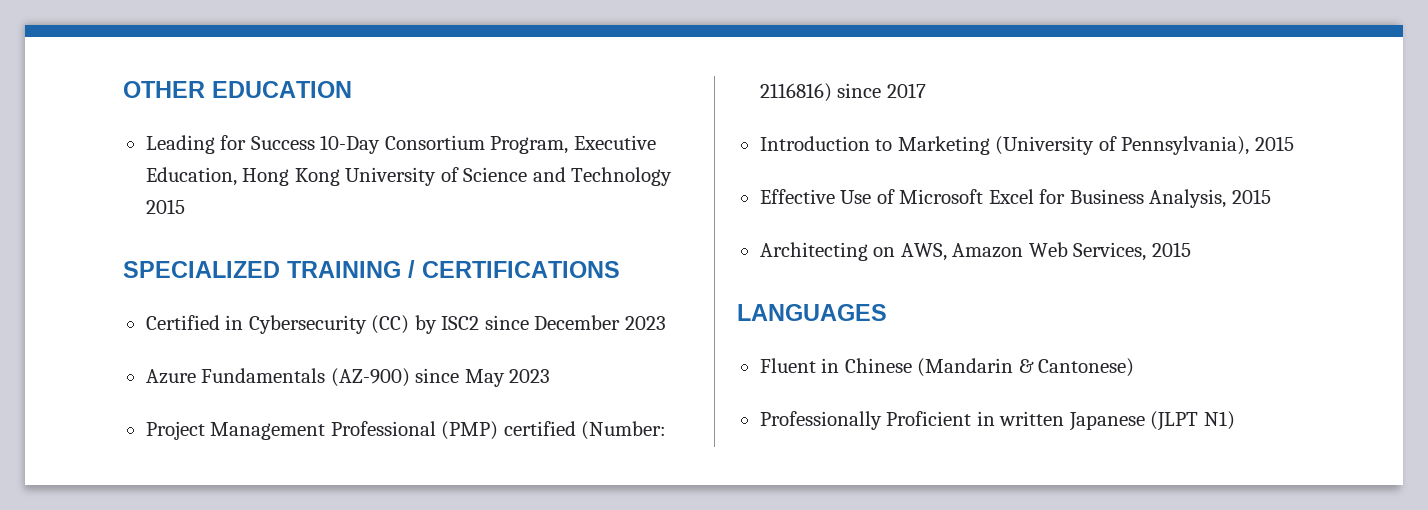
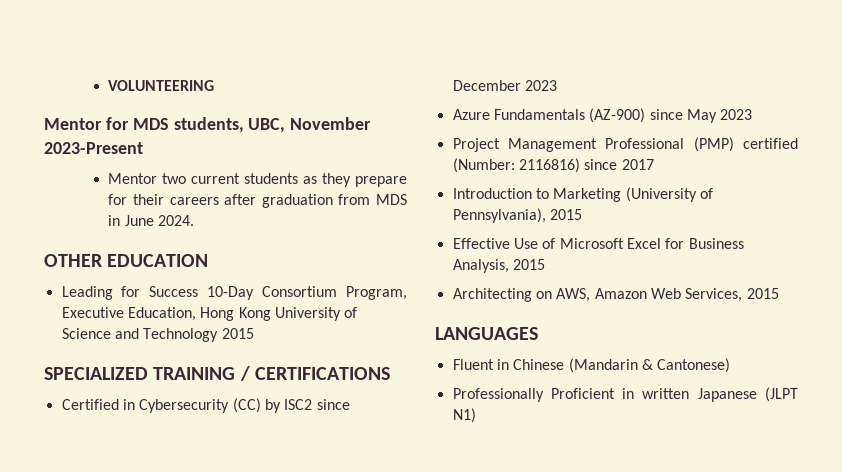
(123, 89) none -> [108,80,215,91] [44,117,372,133] [44,142,143,154] [108,173,407,187] [108,194,407,208] [108,215,195,226] VOLUNTEERING // Mentor for MDS students, UBC, November 2023-Present // Mentor two current students as they prepare for their careers after graduation from MDS in June 2024. //

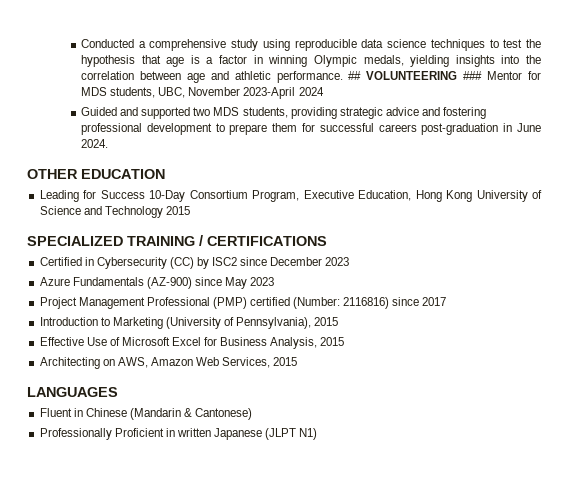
(108, 85) none -> [81,39,541,51] [81,55,541,67] [81,71,362,83] Conducted a comprehensive study using reproducible data science techniques to test the hypothesis that age is a factor in winning Olympic medals, yielding insights into the correlation between age and athletic performance. ##
(215, 85) // -> [463,71,483,80] ###
[44,142,143,154] [108,173,407,187] [108,194,407,208] 2023-Present // Mentor two current students as they prepare for their careers after graduation from MDS -> [243,87,324,99] [81,107,487,119] [81,123,499,135] 2023-April 2024 // Guided and supported two MDS students, providing strategic advice and fostering professional development to prepare them for successful careers post-graduation

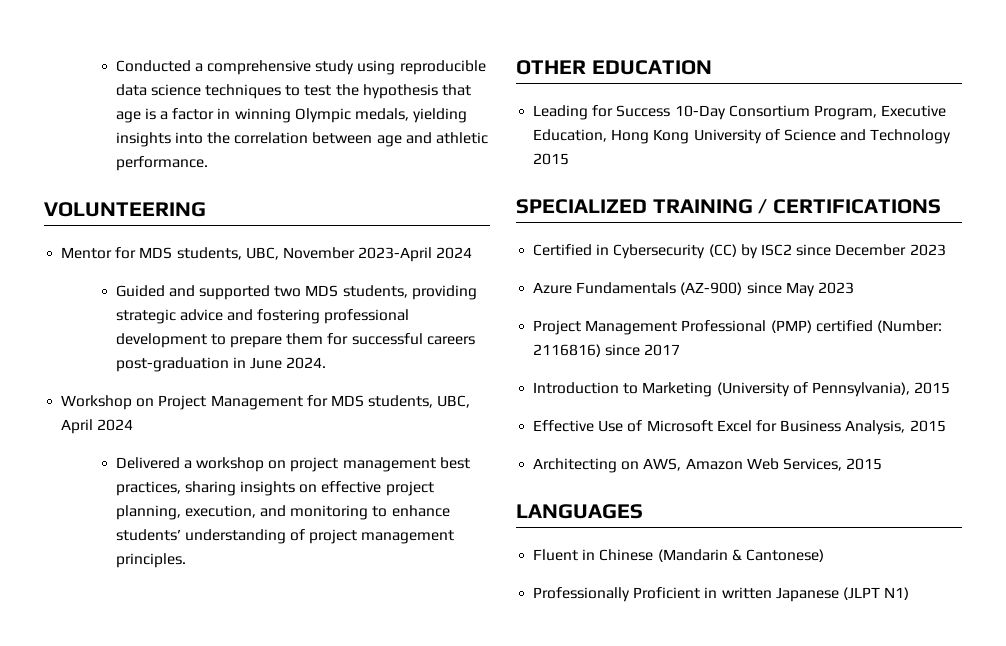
[348,71,362,80] ## -> (208, 163) //
[463,71,483,80] ### -> (206, 209) //
(109, 143) none -> [61,395,471,410] [61,419,134,434] [115,457,470,472] [115,481,434,496] [115,505,450,520] [115,529,455,544] [115,553,186,568] // Workshop on Project Management for MDS students, UBC, April 2024 // Delivered a workshop on project management best practices, sharing insights on effective project planning, execution, and monitoring to enhance students’ understanding of project management principles.

